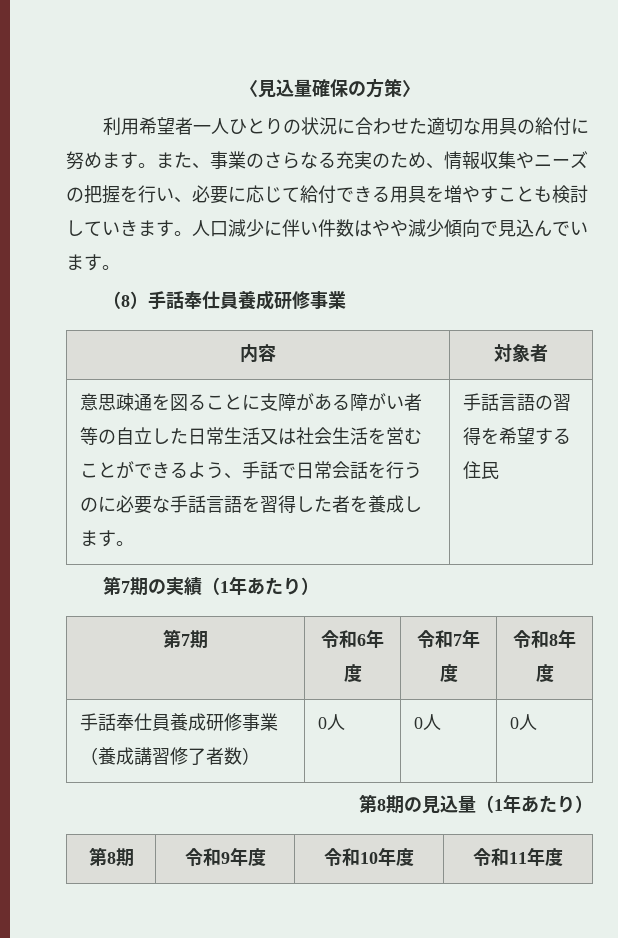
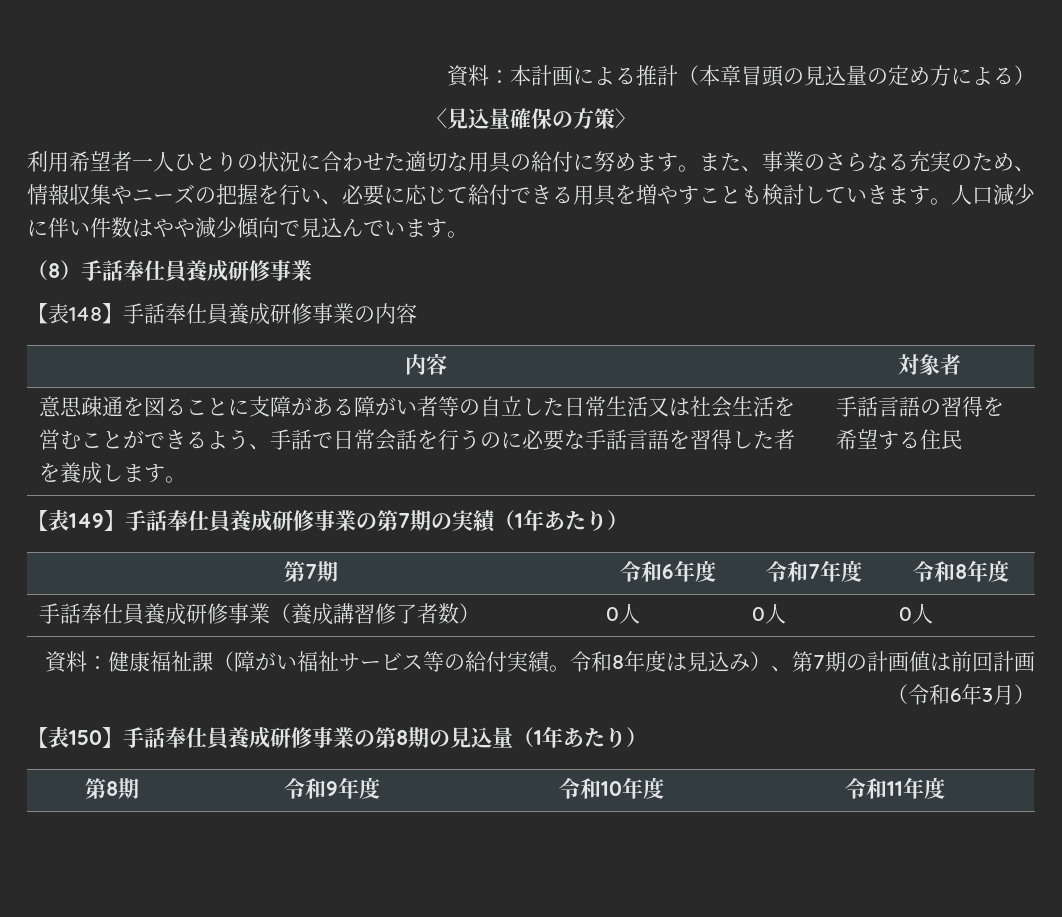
(239, 88) none -> [447,65,1035,87] 資料：本計画による推計（本章冒頭の見込量の定め方による） //
(346, 300) none -> [27,303,417,325] // 【表148】手話奉仕員養成研修事業の内容
(500, 471) none -> [27,509,377,532] 【表149】手話奉仕員養成研修事業の
(538, 722) none -> [45,650,1035,673] [887,684,1035,705] [27,726,375,749] 資料：健康福祉課（障がい福祉サービス等の給付実績。令和8年度は見込み）、第7期の計画値は前回計画（令和6年3月） // 【表150】手話奉仕員養成研修事業の

